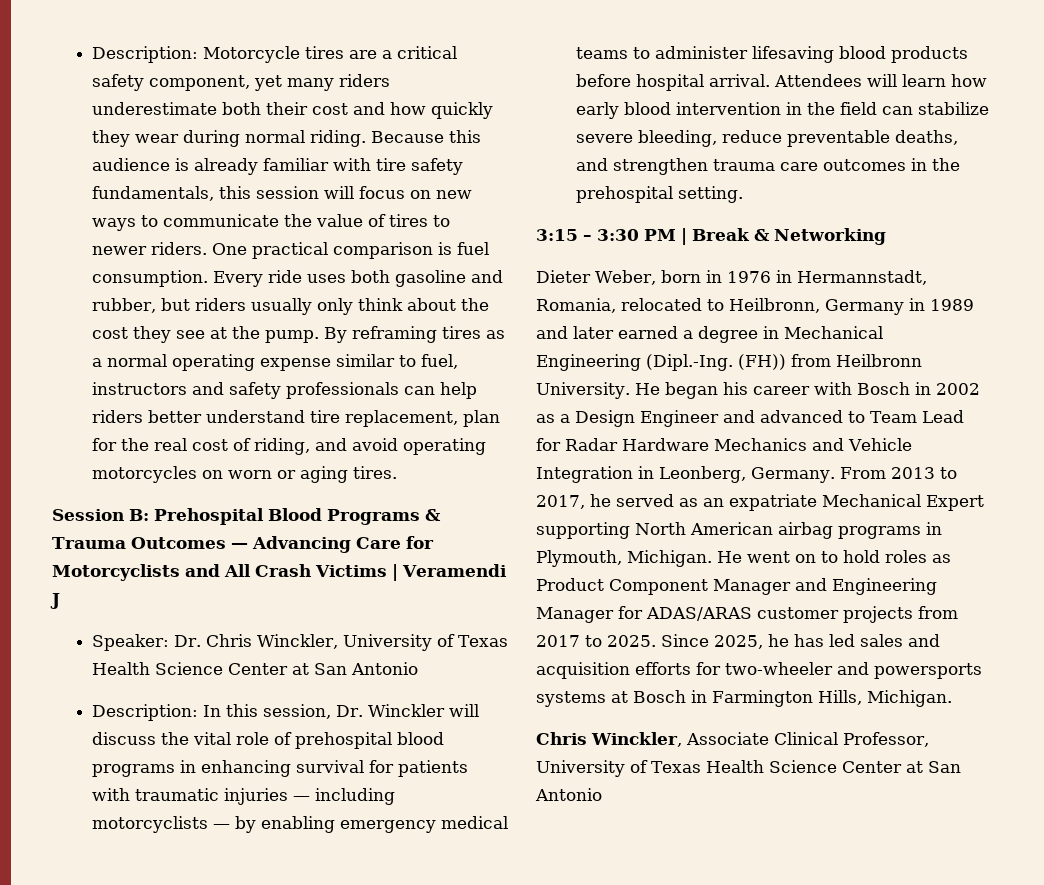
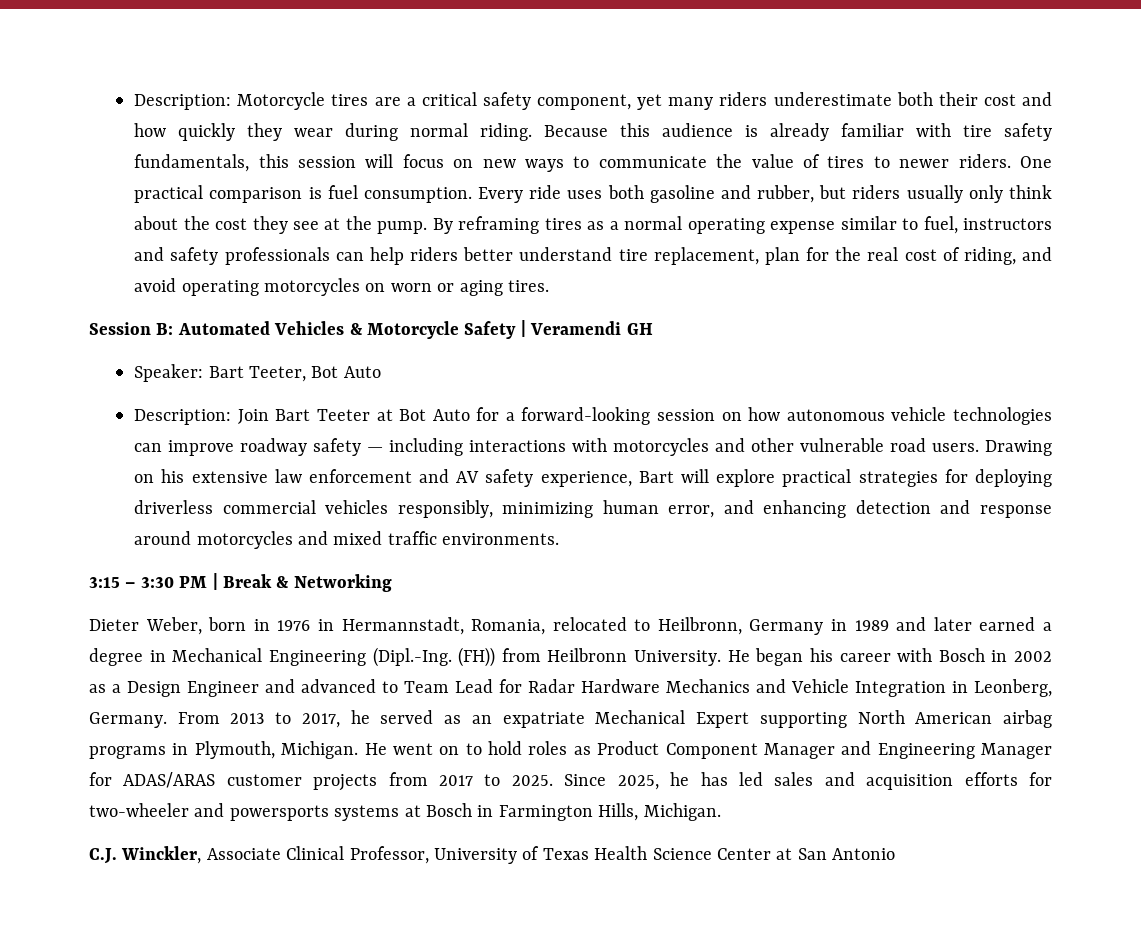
[154,508,441,525] [52,536,434,553] [52,564,387,581] Prehospital Blood Programs & Trauma Outcomes — Advancing Care for Motorcyclists and All Crash Victims -> [177,321,517,339] Automated Vehicles & Motorcycle Safety
[50,593,60,609] J -> [626,323,653,335] GH
[173,634,508,651] [91,662,418,675] [91,704,479,721] [91,732,444,749] [91,760,468,777] [91,788,395,805] [91,816,508,833] [575,46,968,63] [575,74,987,91] [575,102,989,119] [575,130,958,147] [575,158,960,175] [575,186,743,203] Dr. Chris Winckler, University of Texas Health Science Center at San Antonio // Description: In this session, Dr. Winckler will discuss the vital role of prehospital blood programs in enhancing survival for patients with traumatic injuries — including motorcyclists — by enabling emergency medical teams to administer lifesaving blood products before hospital arrival. Attendees will learn how early blood intervention in the field can stabilize severe bleeding, reduce preventable deaths, and strengthen trauma care outcomes in the prehospital setting. -> [208,366,381,382] [134,407,1053,425] [134,438,1052,456] [134,469,1052,487] [134,500,1052,518] [134,531,560,549] Bart Teeter, Bot Auto // Description: Join Bart Teeter at Bot Auto for a forward-looking session on how autonomous vehicle technologies can improve roadway safety — including interactions with motorcycles and other vulnerable road users. Drawing on his extensive law enforcement and AV safety experience, Bart will explore practical strategies for deploying driverless commercial vehicles responsibly, minimizing human error, and enhancing detection and response around motorcycles and mixed traffic environments.
[536,732,587,745] Chris -> [89,848,117,864] C.J.

